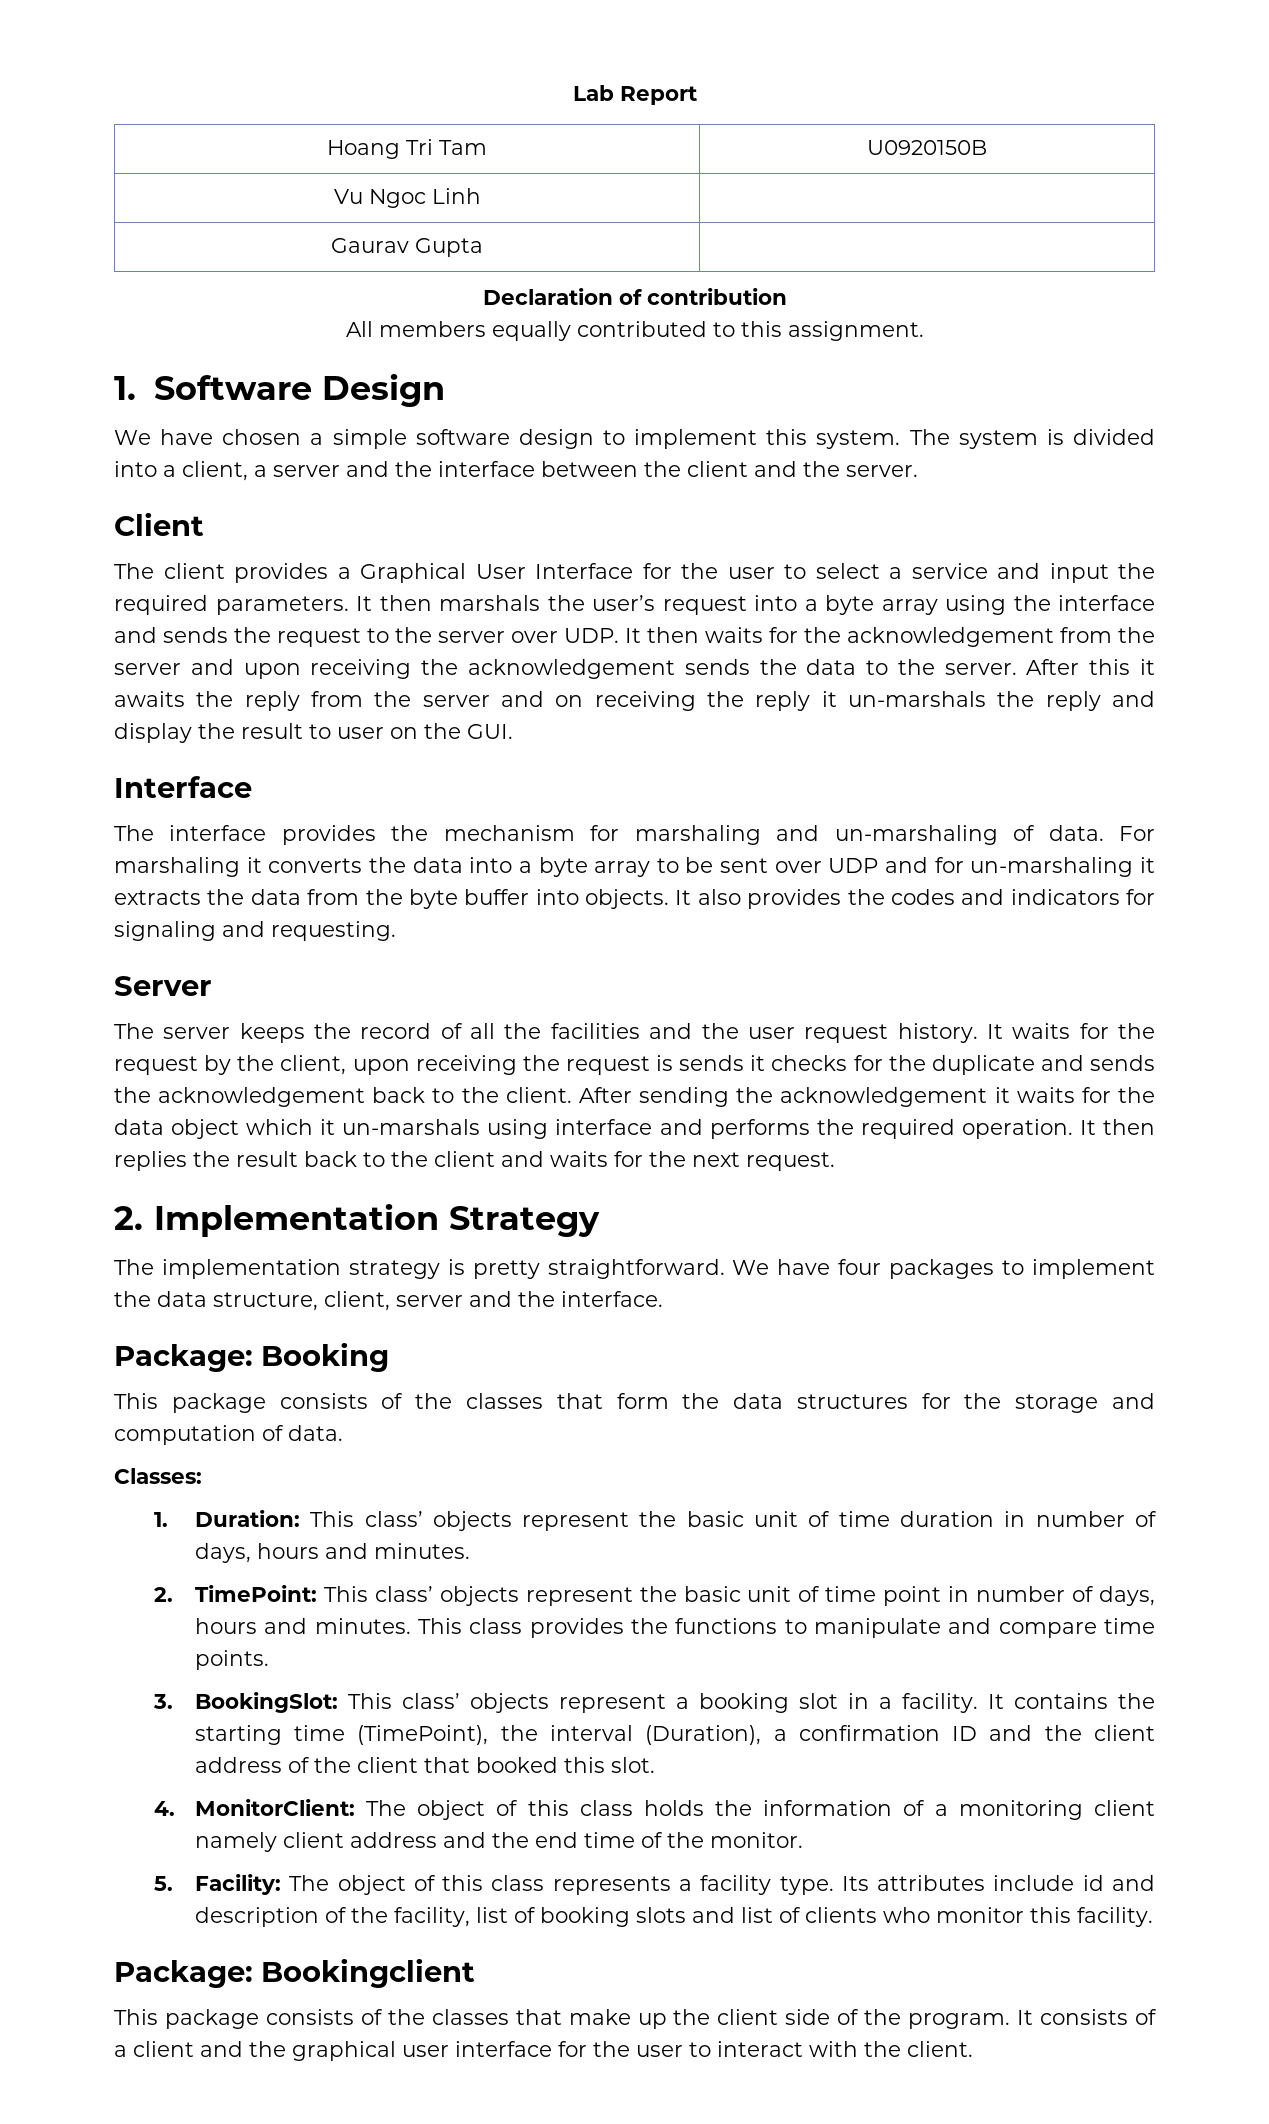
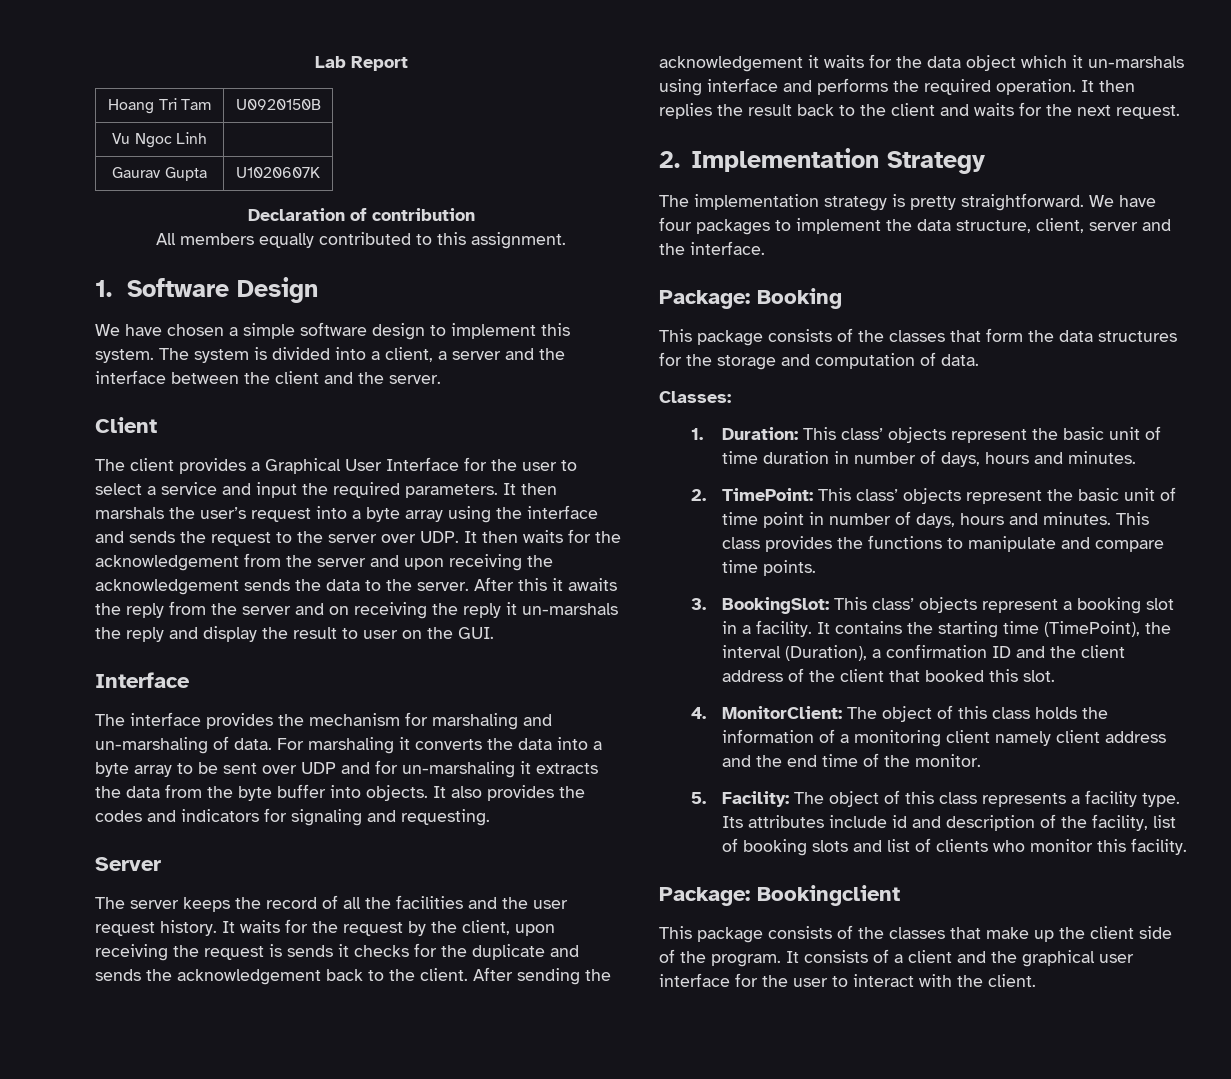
(483, 247) none -> [236,167,320,178] U1020607K

